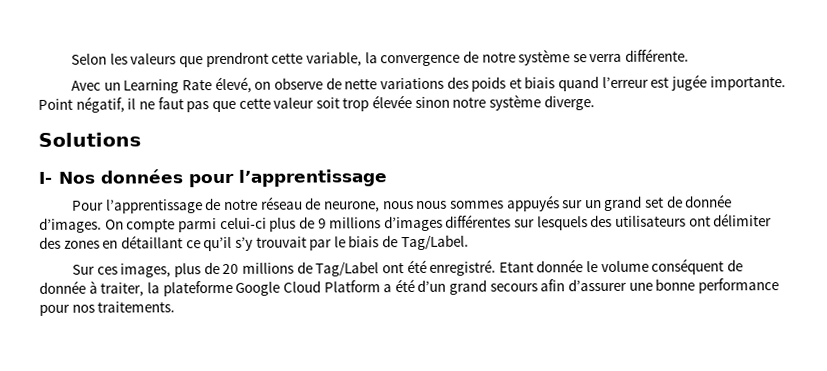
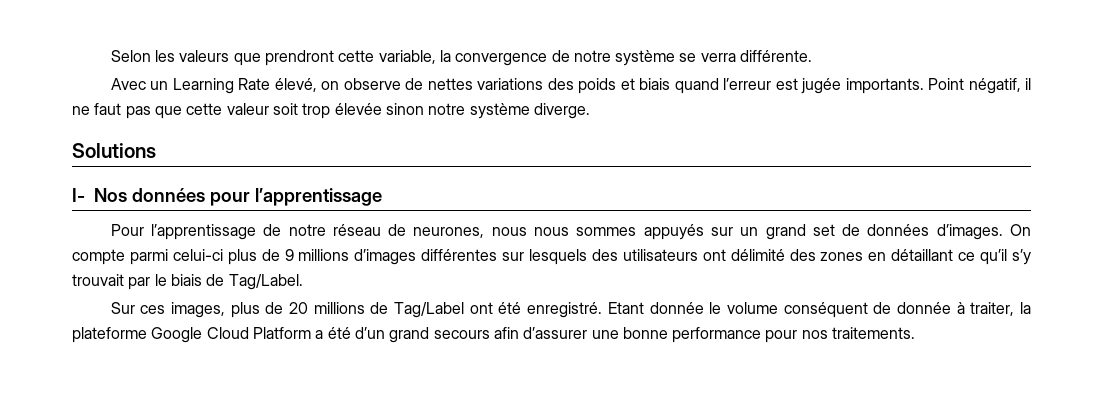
[344,78,378,90] nette -> [427,78,473,90] nettes
[709,76,786,91] importante. -> [845,78,924,94] importants.
[323,201,380,213] neurone, -> [413,227,485,238] neurones,
[685,194,733,208] donnée -> [867,224,930,236] données
[713,213,773,227] délimiter -> [730,249,785,261] délimité

